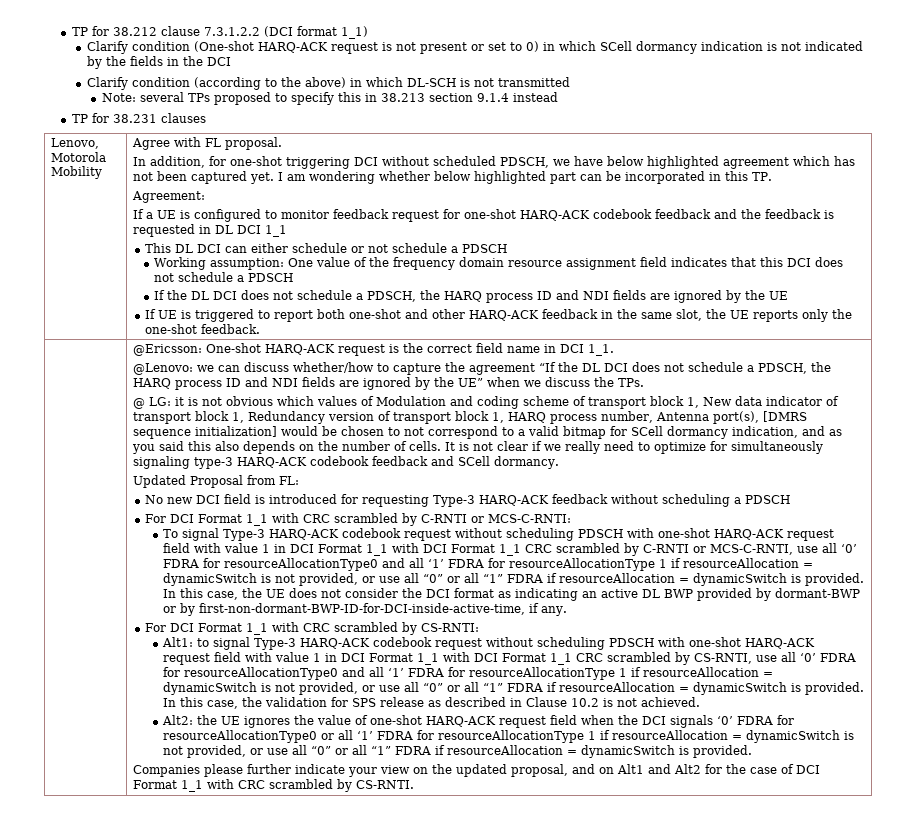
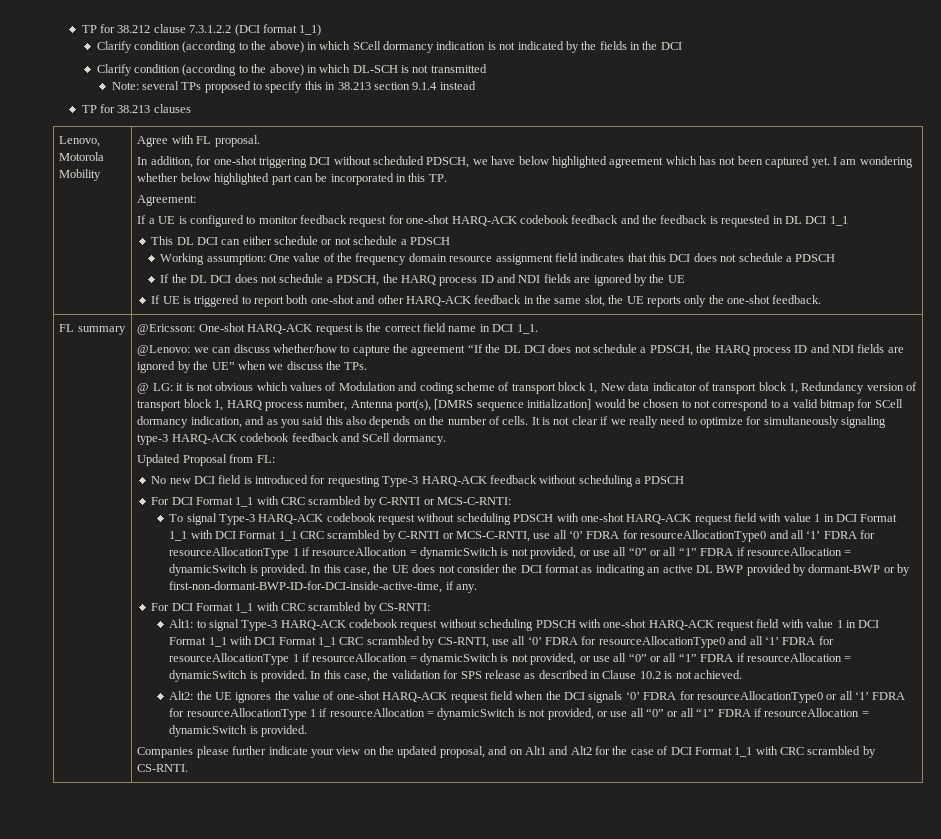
[193,41,539,54] (One-shot HARQ-ACK request is not present or set to 0) -> [182,41,304,53] (according to the above)
[112,114,157,123] 38.231 -> [117,105,151,113] 38.213
(261, 329) none -> [59,324,126,335] FL summary

